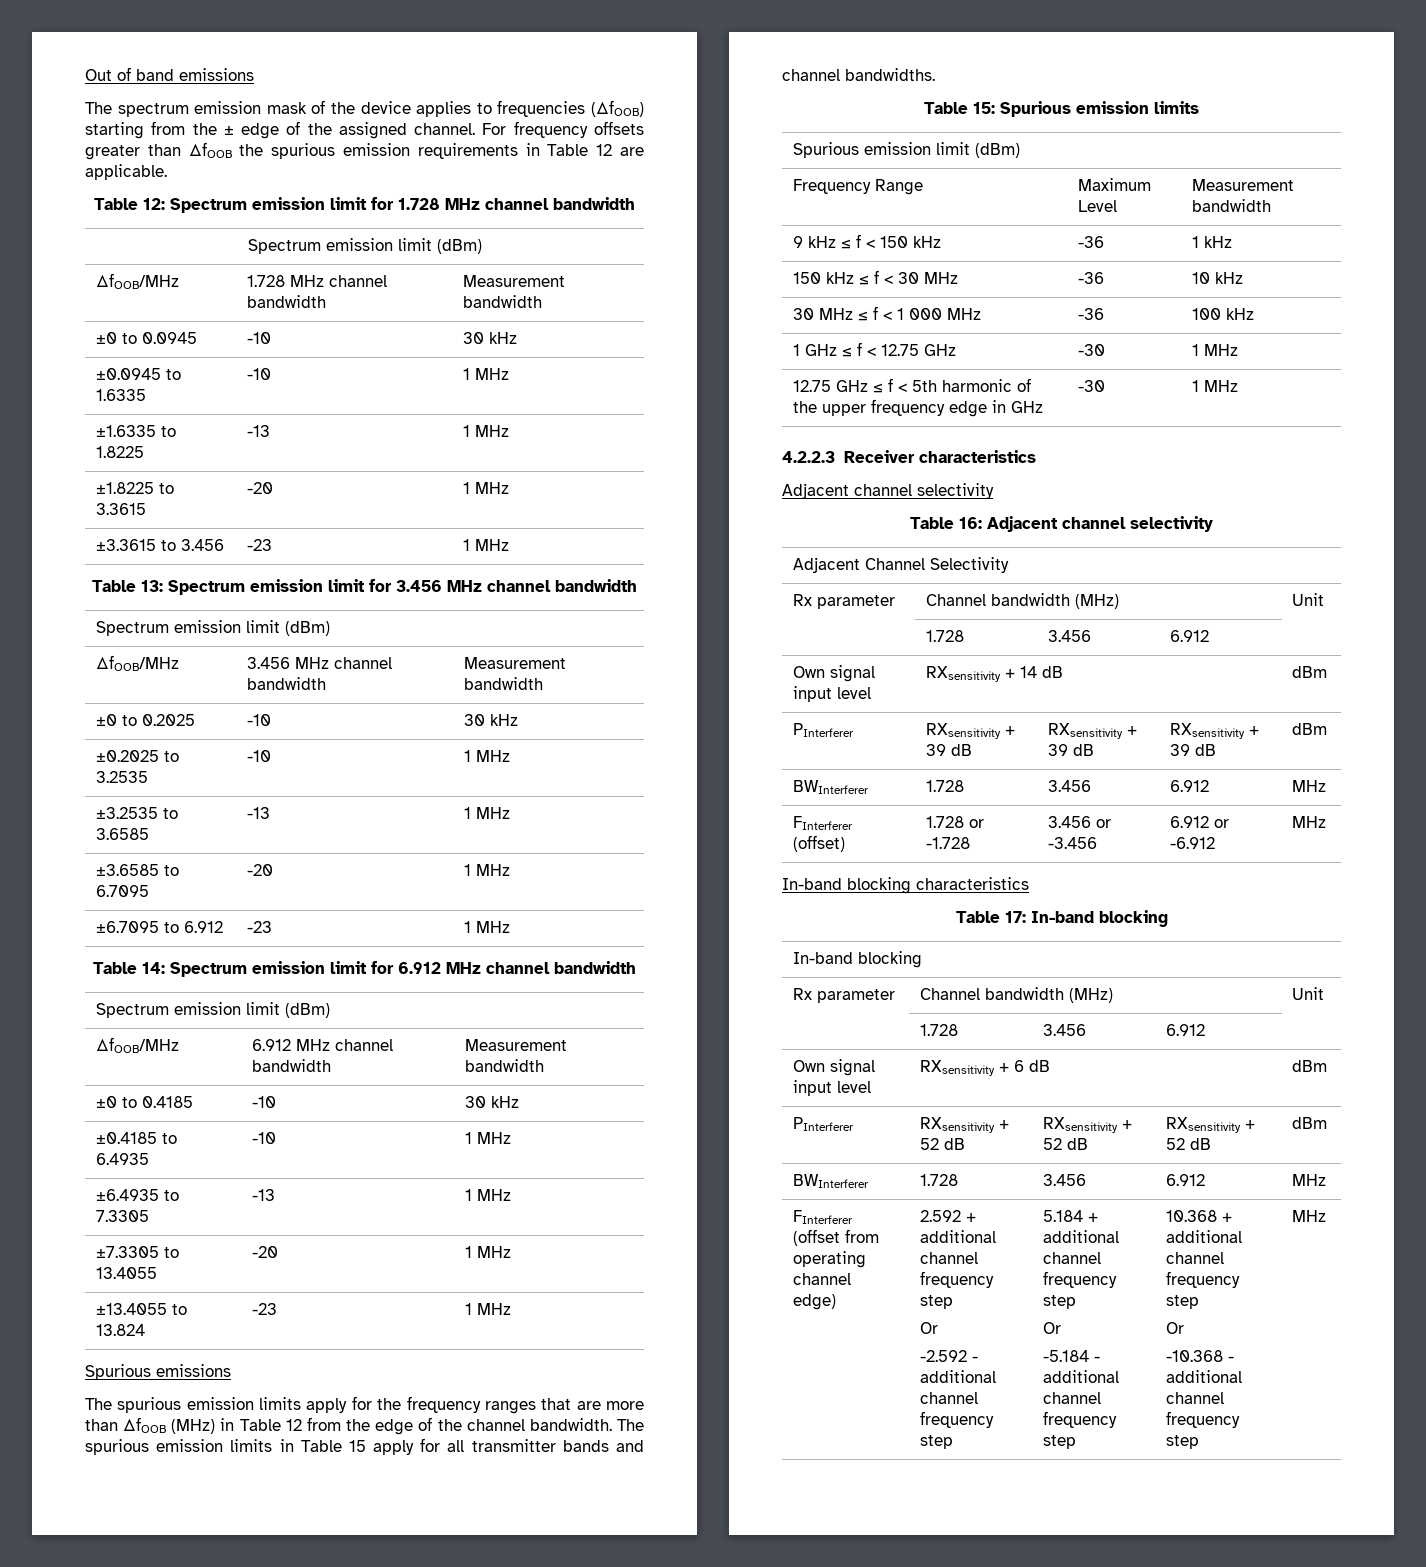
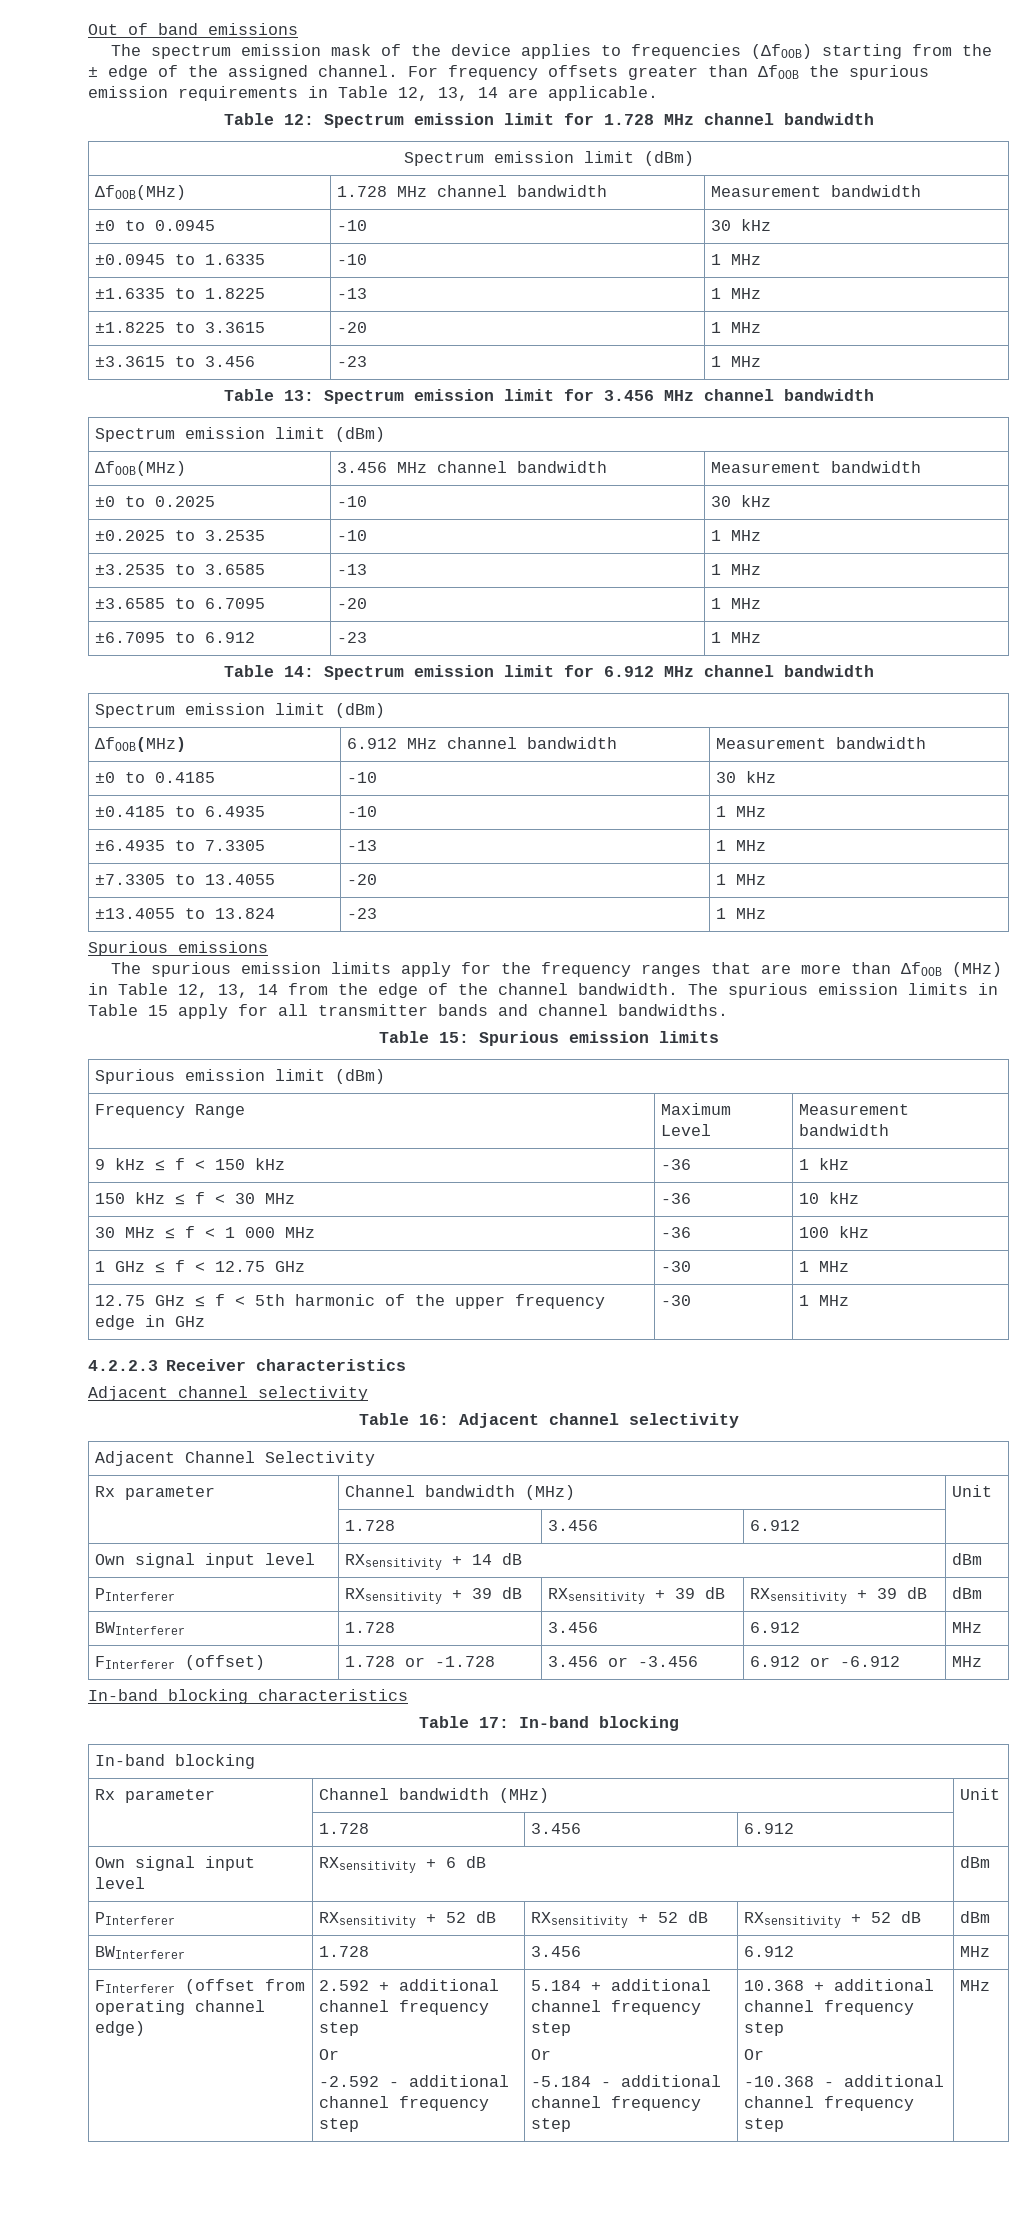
[596,144,613,156] 12 -> [398,87,498,101] 12, 13, 14
[96,273,180,289] ΔfOOB/MHz -> [94,185,186,200] ΔfOOB(MHz)
[96,655,180,671] ΔfOOB/MHz -> [94,461,186,476] ΔfOOB(MHz)
[96,1037,180,1053] ΔfOOB/MHz -> [94,737,186,752] ΔfOOB(MHz)
[285,1419,302,1431] 12 -> [178,984,278,998] 12, 13, 14

